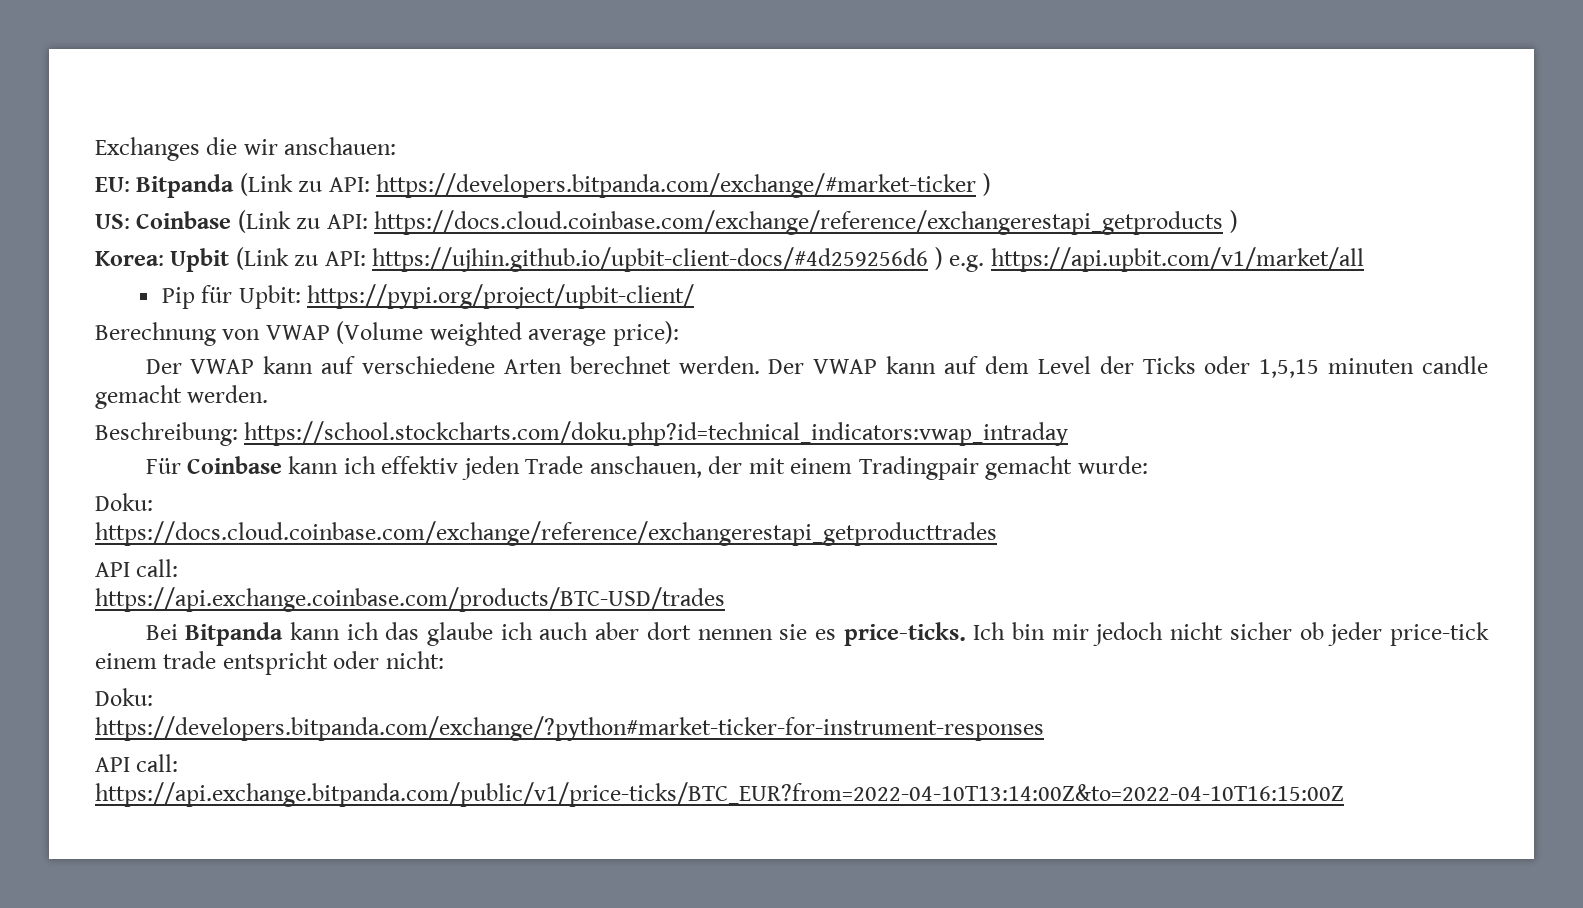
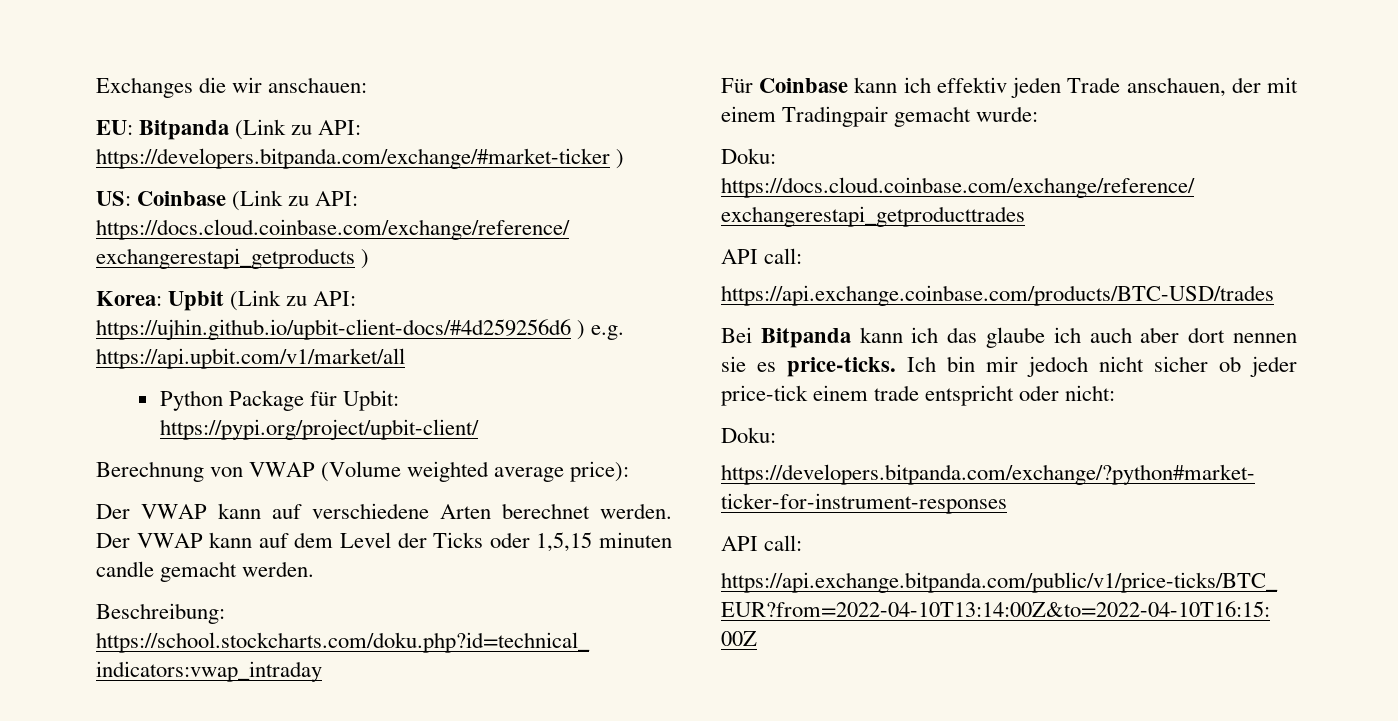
[161,287,195,309] Pip -> [159,390,304,411] Python Package

